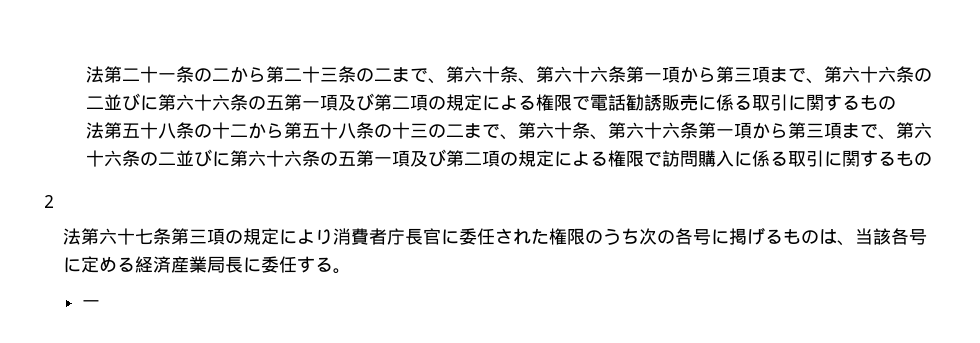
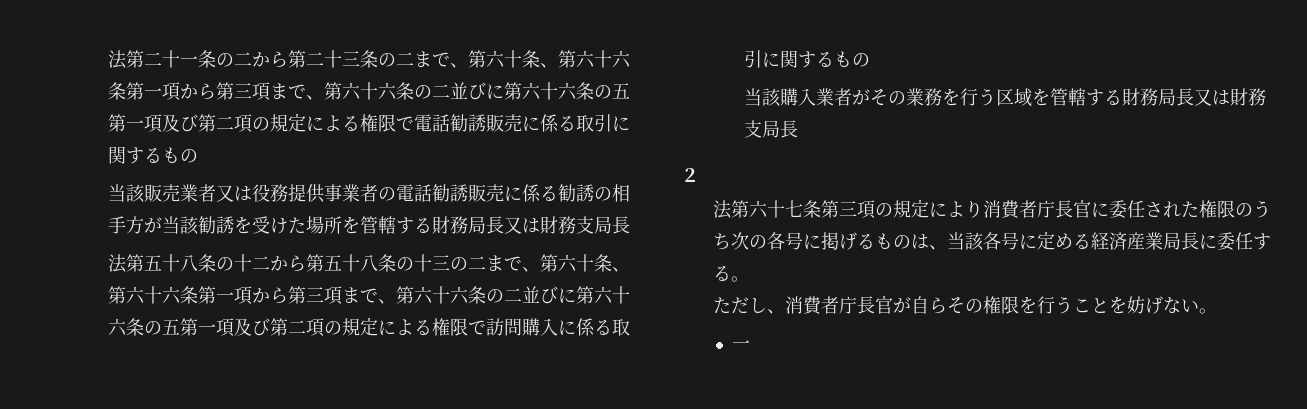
(896, 103) none -> [108,184,631,203] [108,216,631,235] // 当該販売業者又は役務提供事業者の電話勧誘販売に係る勧誘の相手方が当該勧誘を受けた場所を管轄する財務局長又は財務支局長
(932, 159) none -> [744,88,1267,107] [744,120,799,138] // 当該購入業者がその業務を行う区域を管轄する財務局長又は財務支局長
(351, 271) none -> [712,296,1217,315] // ただし、消費者庁長官が自らその権限を行うことを妨げない。

